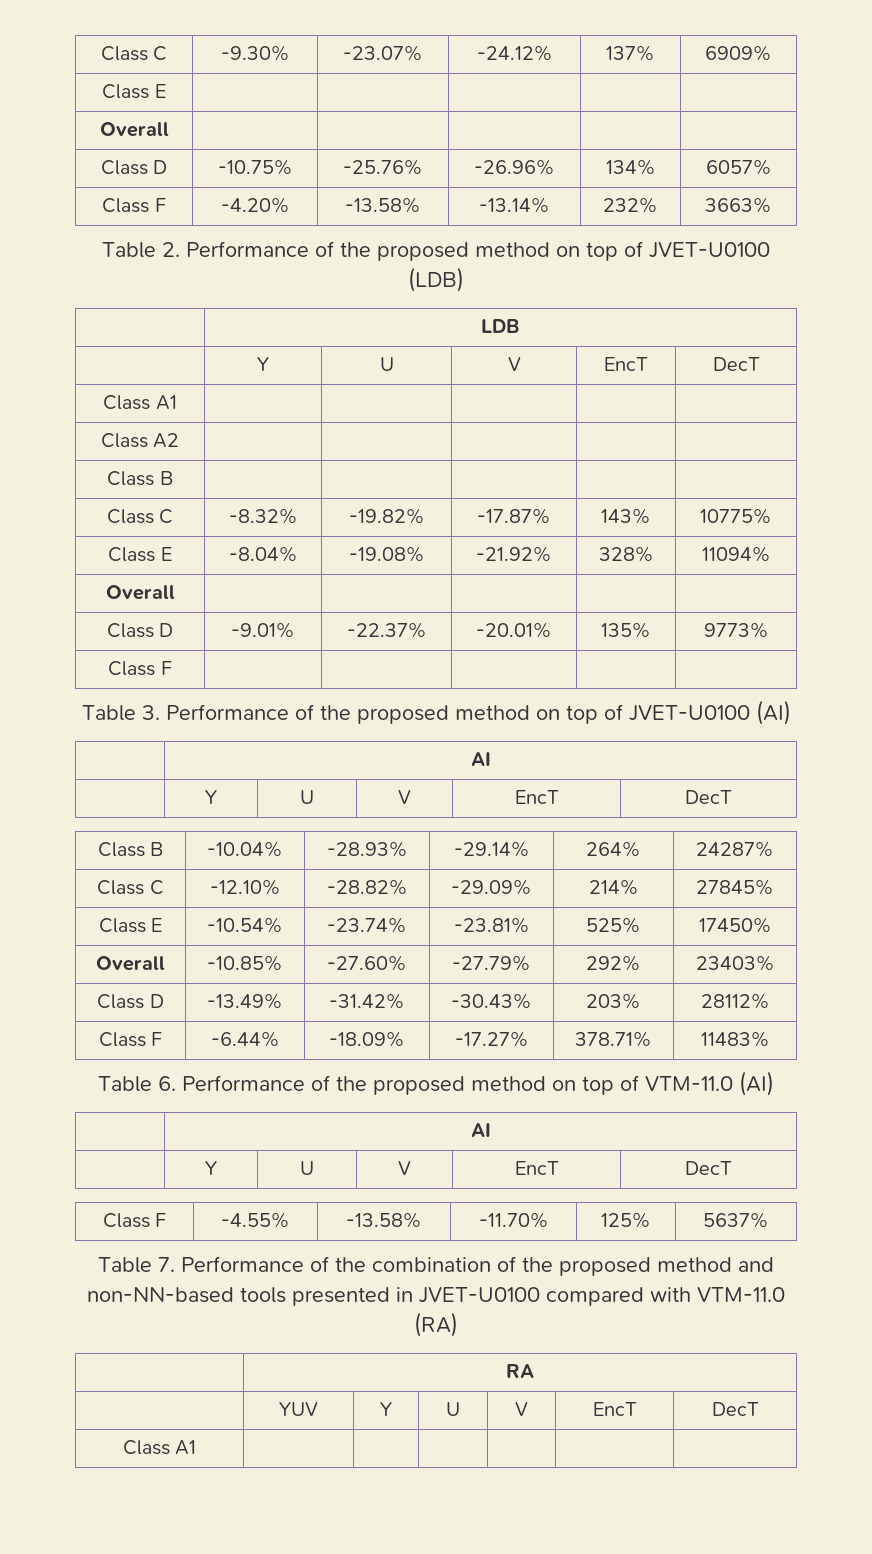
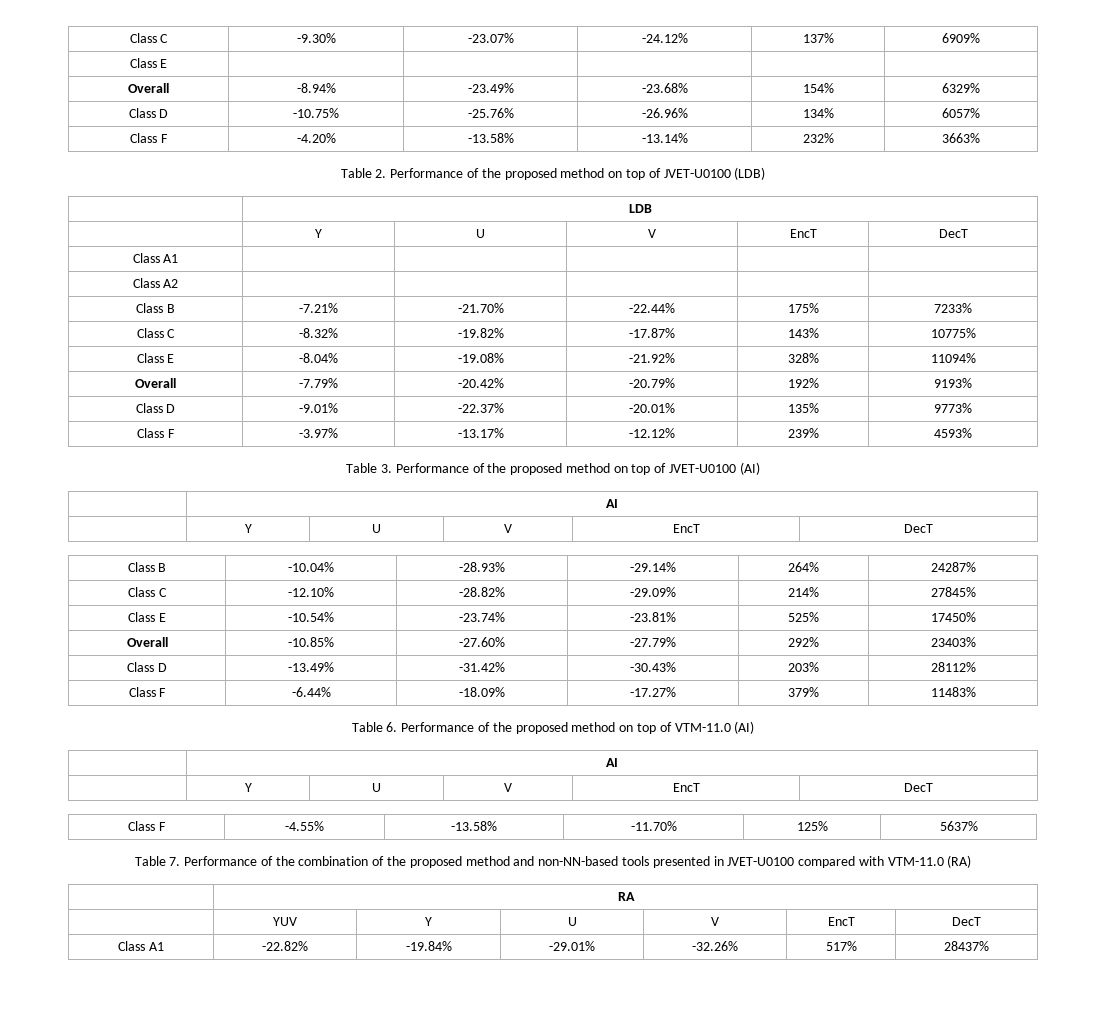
(169, 129) | | | | -> [296,83,336,93] [467,83,514,93] [641,83,688,93] [802,83,834,93] [941,83,980,93] -8.94% | -23.49% | -23.68% | 154% | 6329%
(173, 478) | | | | -> [299,303,338,313] [457,303,504,313] [628,303,675,313] [787,303,819,313] [933,303,972,313] -7.21% | -21.70% | -22.44% | 175% | 7233%
(175, 592) | | | | -> [299,378,338,388] [457,378,504,388] [628,378,675,388] [787,378,819,388] [933,378,972,388] -7.79% | -20.42% | -20.79% | 192% | 9193%
(172, 668) | | | | -> [299,428,338,438] [457,428,504,438] [628,428,675,438] [787,428,819,438] [933,428,972,438] -3.97% | -13.17% | -12.12% | 239% | 4593%
[575,1031,652,1047] 378.71% -> [787,687,819,697] 379%
(197, 1447) | | | | | -> [262,941,308,951] [405,941,452,951] [549,941,595,951] [691,941,738,951] [825,941,857,951] [943,941,989,951] -22.82% | -19.84% | -29.01% | -32.26% | 517% | 28437%

